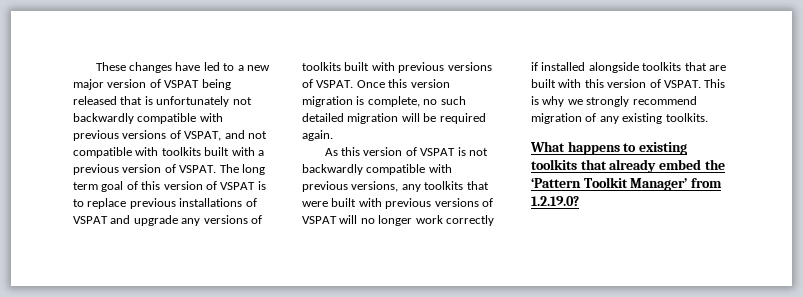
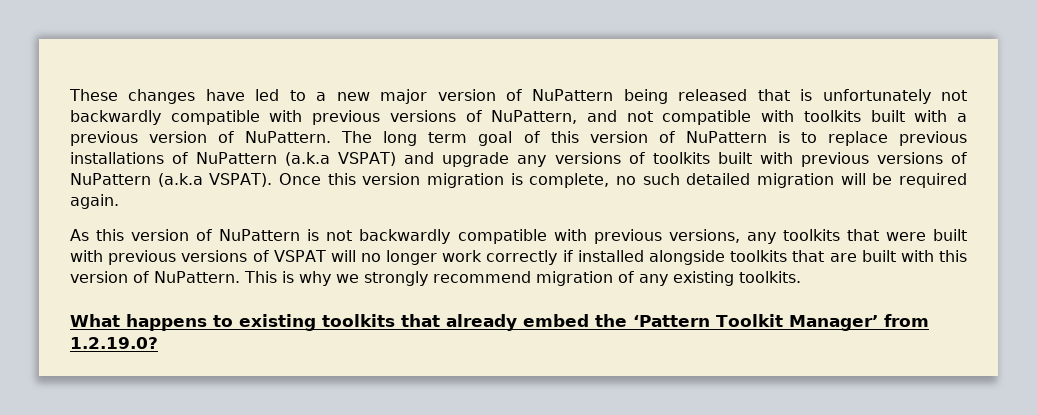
[164,80,200,88] VSPAT -> [532,89,614,101] NuPattern
[184,131,222,141] VSPAT, -> [491,110,578,124] NuPattern,
[179,165,217,173] VSPAT. -> [245,131,332,143] NuPattern.
[220,182,256,190] VSPAT -> [685,131,767,143] NuPattern
[73,216,108,224] VSPAT -> [196,152,397,166] NuPattern (a.k.a VSPAT)
[316,80,354,88] VSPAT. -> [70,173,273,187] NuPattern (a.k.a VSPAT).
[420,148,456,156] VSPAT -> [219,229,301,241] NuPattern
[663,80,701,88] VSPAT. -> [154,271,240,283] NuPattern.

